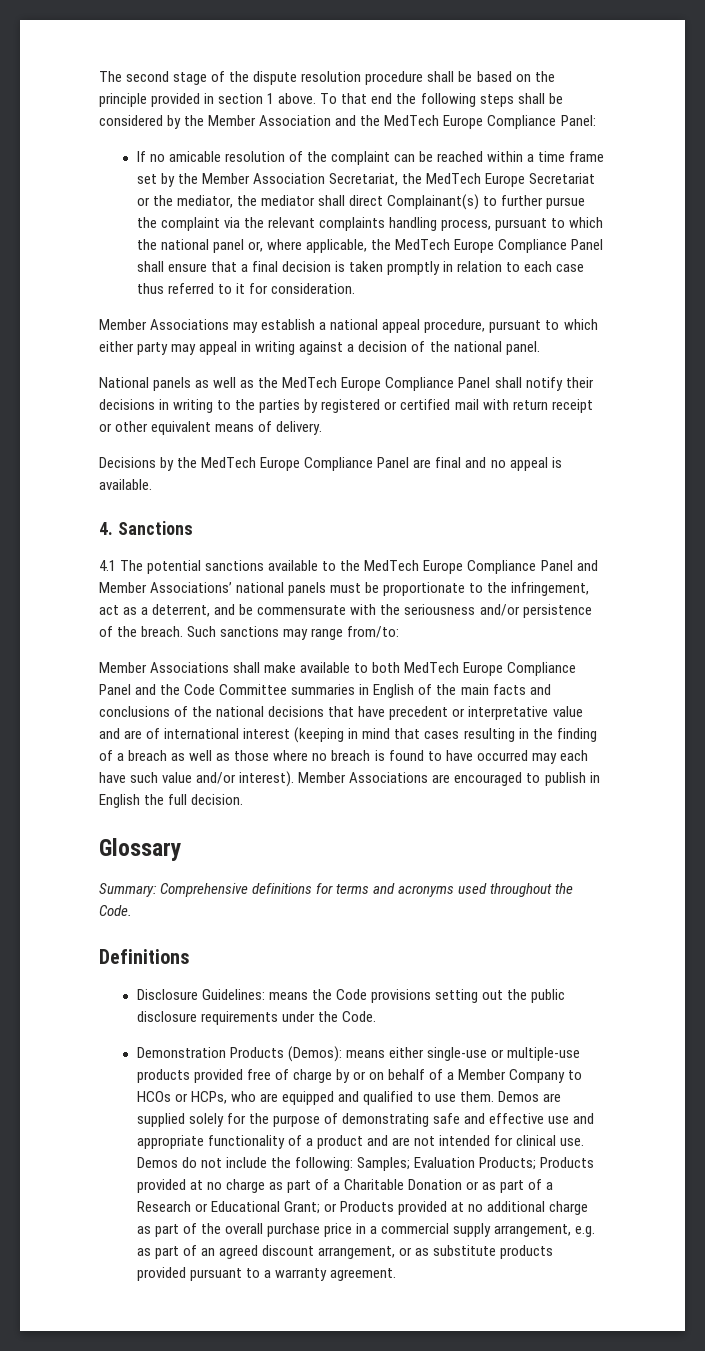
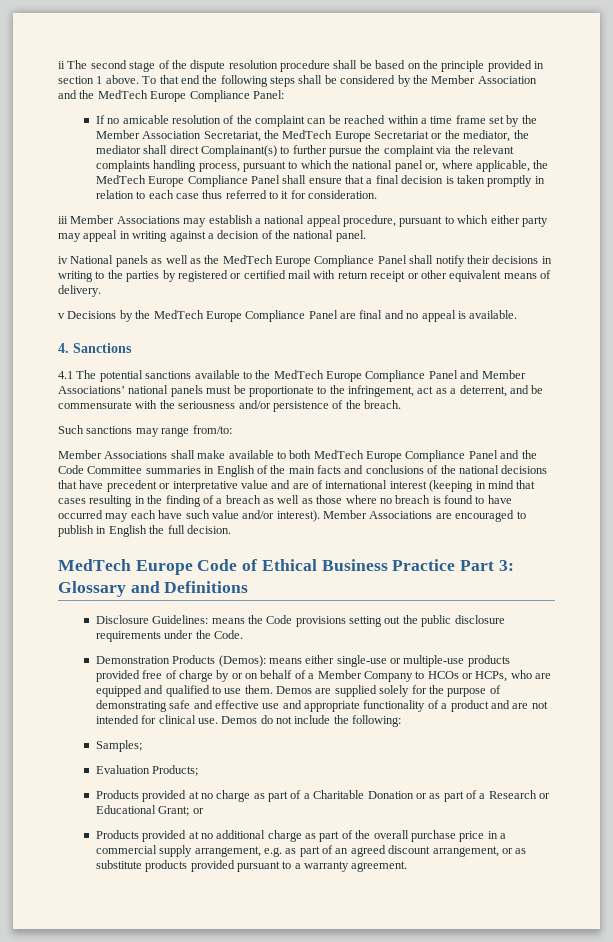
(99, 76) none -> [58,61,65,69] ii
(355, 288) none -> [58,216,68,224] iii
(540, 348) none -> [58,256,68,264] iv
(323, 428) none -> [58,313,65,319] v
(184, 631) none -> (401, 404) //
[99,838,181,861] [99,883,574,897] [99,905,132,916] Glossary // Summary: Comprehensive definitions for terms and acronyms used throughout the Code. // -> [58,559,514,575] [58,581,160,597] MedTech Europe Code of Ethical Business Practice Part 3: Glossary and
(353, 1164) none -> (402, 721) //
(410, 1164) none -> (142, 746) //
(536, 1163) none -> (199, 770) //
(337, 1207) none -> (204, 811) //

